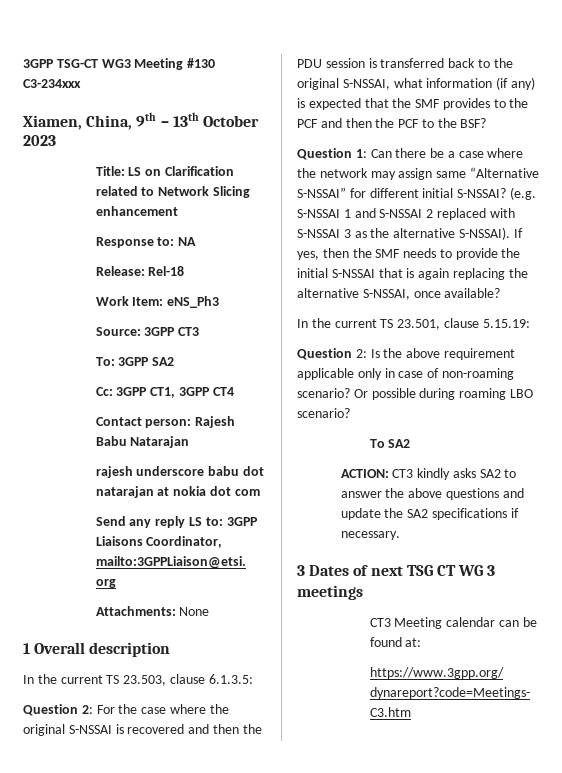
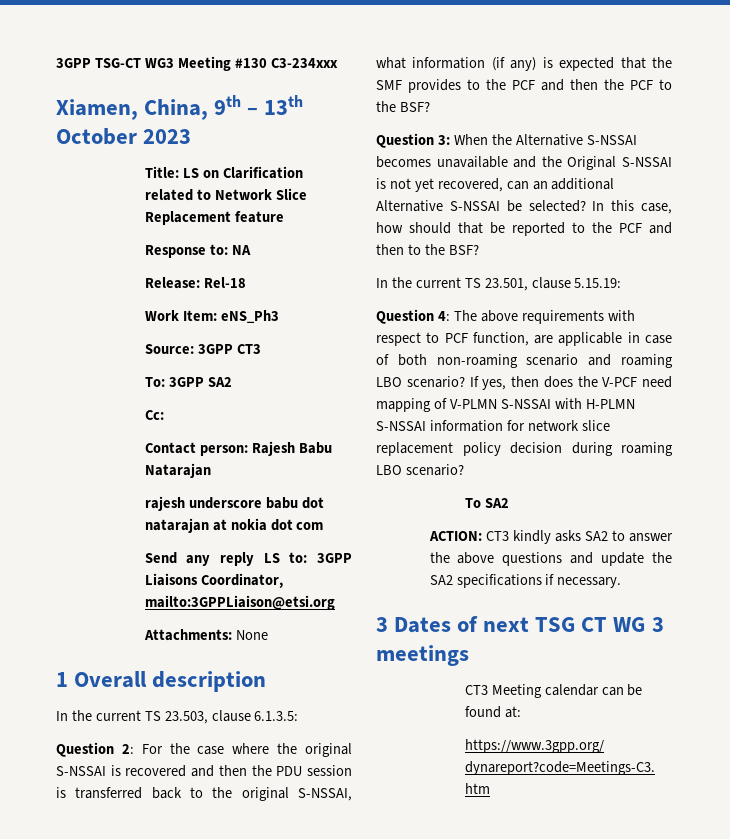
[212,186,250,198] [95,206,178,216] Slicing enhancement -> [275,188,307,200] [144,211,284,225] Slice Replacement feature
[116,387,234,398] 3GPP CT1, 3GPP CT4 -> (164, 415) none
[355,148,524,158] [297,167,539,180] [297,187,536,200] [297,208,515,220] [297,227,523,240] [297,248,521,260] [297,268,528,280] [297,288,501,300] 1: Can there be a case where the network may assign same “Alternative S-NSSAI” for different initial S-NSSAI? (e.g. S-NSSAI 1 and S-NSSAI 2 replaced with S-NSSAI 3 as the alternative S-NSSAI). If yes, then the SMF needs to provide the initial S-NSSAI that is again replacing the alternative S-NSSAI, once available? -> [437,134,637,146] [376,156,672,170] [376,178,615,192] [376,200,672,214] [376,222,672,236] [376,244,479,255] 3: When the Alternative S-NSSAI becomes unavailable and the Original S-NSSAI is not yet recovered, can an additional Alternative S-NSSAI be selected? In this case, how should that be reported to the PCF and then to the BSF?
[355,348,515,360] [297,368,514,380] [297,388,416,400] 2: Is the above requirement applicable only in case of non-roaming scenario? Or possible -> [437,310,635,324] [376,332,672,346] [376,354,673,368] [376,376,672,390] [376,398,635,412] [376,420,610,432] [376,442,562,456] 4: The above requirements with respect to PCF function, are applicable in case of both non-roaming scenario and roaming LBO scenario? If yes, then does the V-PCF need mapping of V-PLMN S-NSSAI with H-PLMN S-NSSAI information for network slice replacement policy decision

